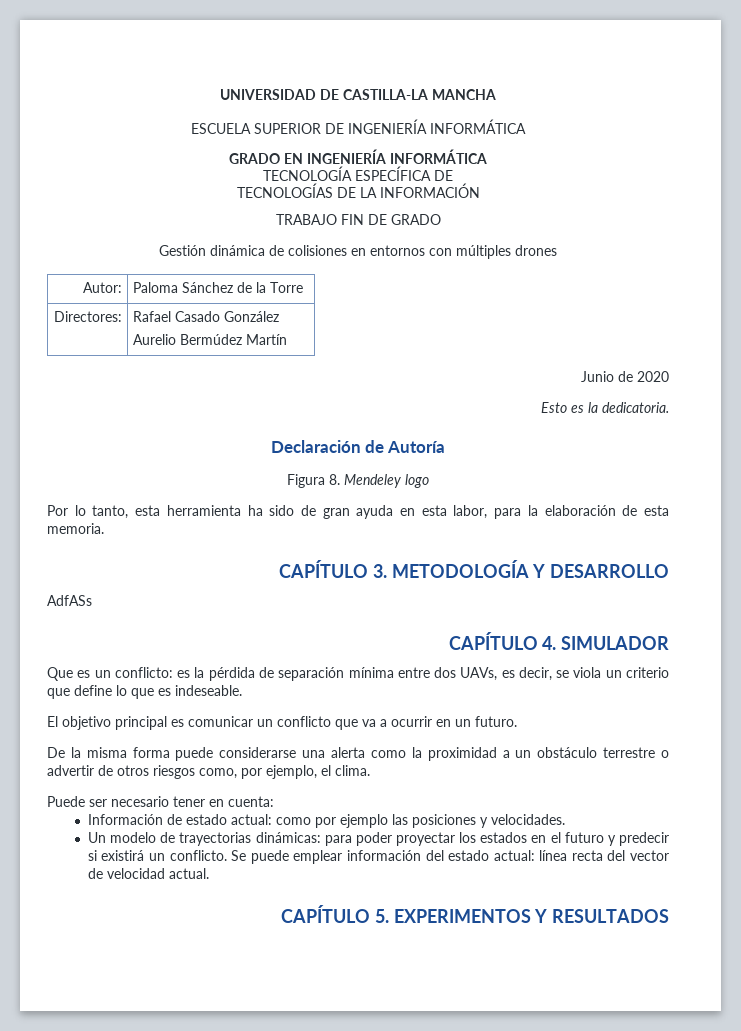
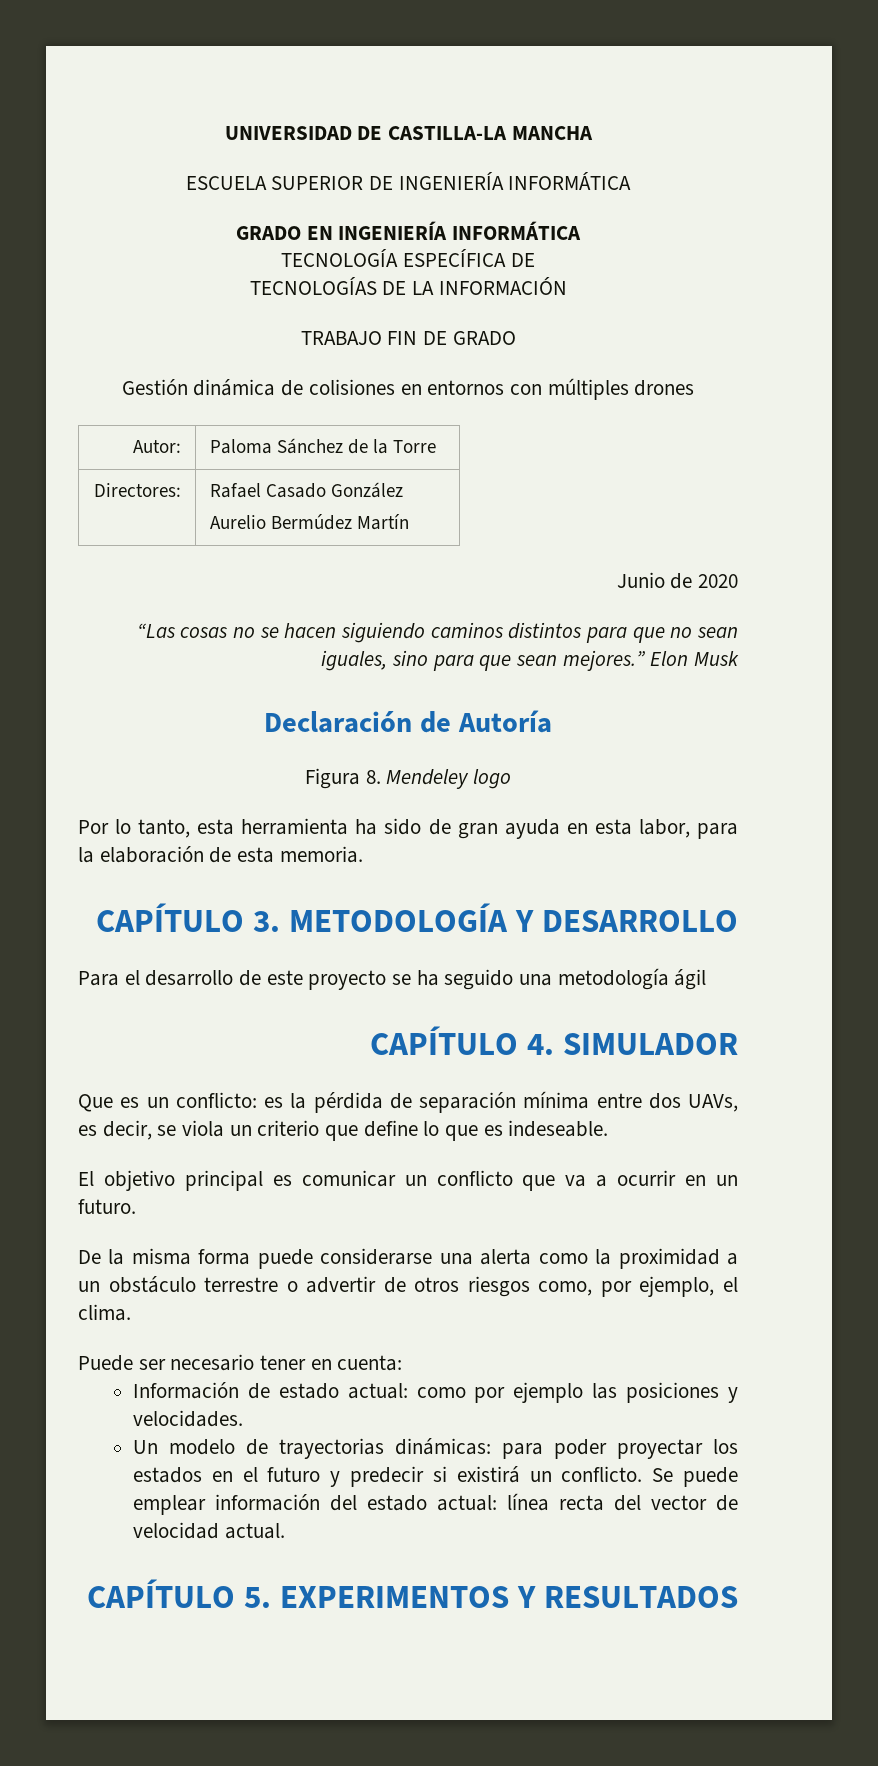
[541,402,669,413] Esto es la dedicatoria. -> [136,622,738,643] [321,650,739,671] “Las cosas no se hacen siguiendo caminos distintos para que no sean iguales, sino para que sean mejores.” Elon Musk
[47,595,92,606] AdfASs -> [78,968,707,990] Para el desarrollo de este proyecto se ha seguido una metodología ágil

